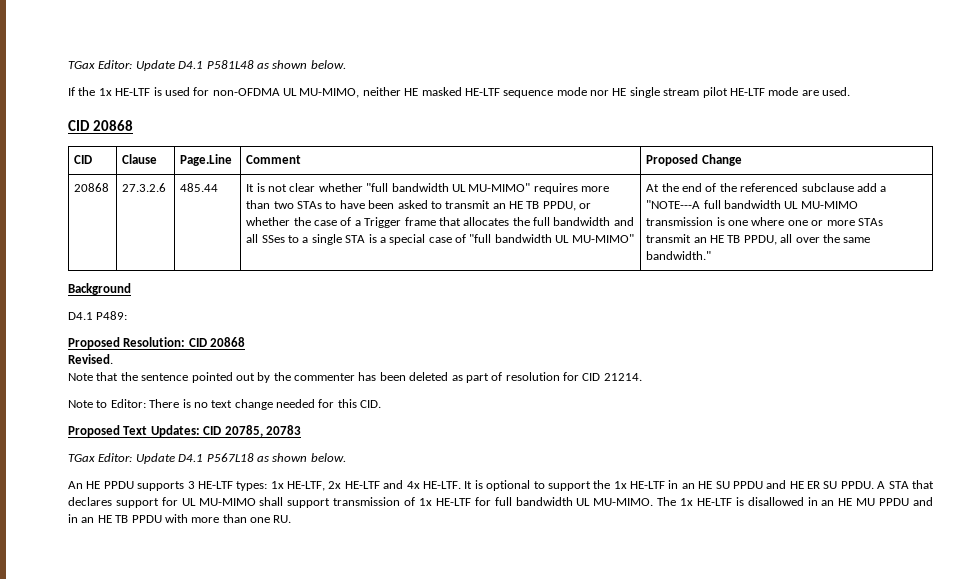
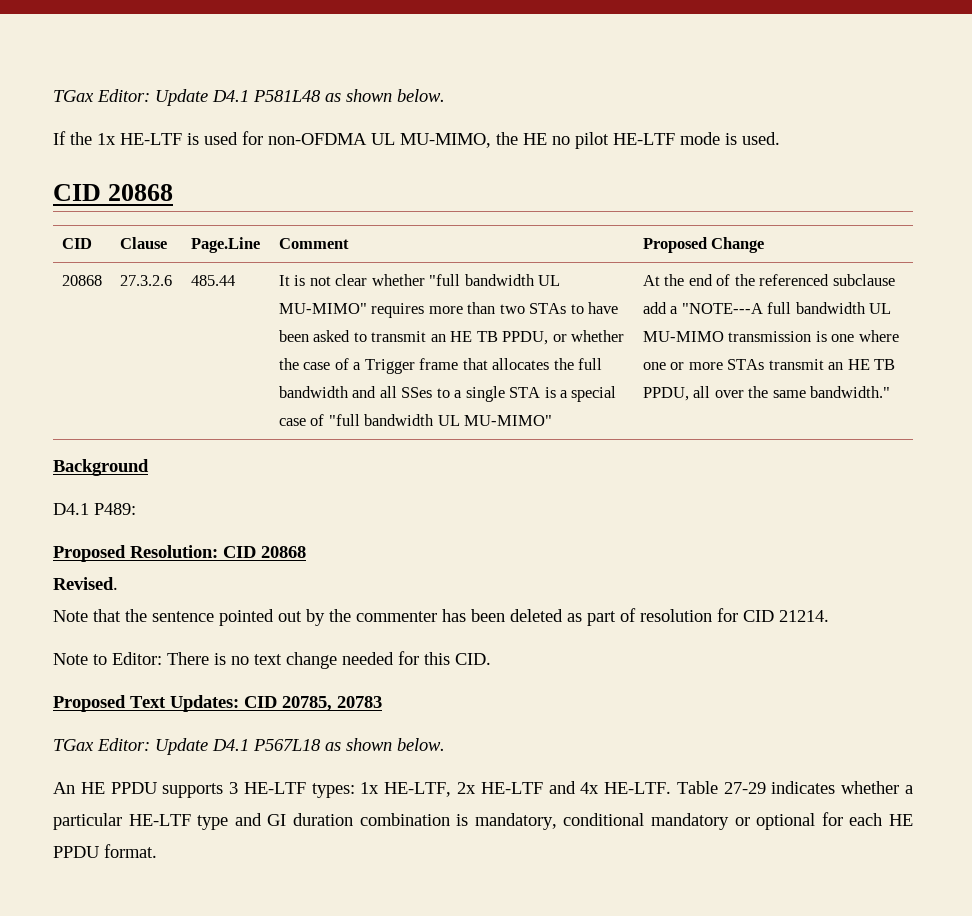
[362,87,700,98] neither HE masked HE-LTF sequence mode nor HE single stream -> [496,132,570,145] the HE no
[801,90,819,96] are -> [725,133,737,145] is
[464,480,934,491] [68,497,933,508] [68,514,292,523] It is optional to support the 1x HE-LTF in an HE SU PPDU and HE ER SU PPDU. A STA that declares support for UL MU-MIMO shall support transmission of 1x HE-LTF for full bandwidth UL MU-MIMO. The 1x HE-LTF is disallowed in an HE MU PPDU and in an HE TB PPDU with more than one RU. -> [676,781,914,794] [53,812,914,830] [53,844,157,858] Table 27-29 indicates whether a particular HE-LTF type and GI duration combination is mandatory, conditional mandatory or optional for each HE PPDU format.

